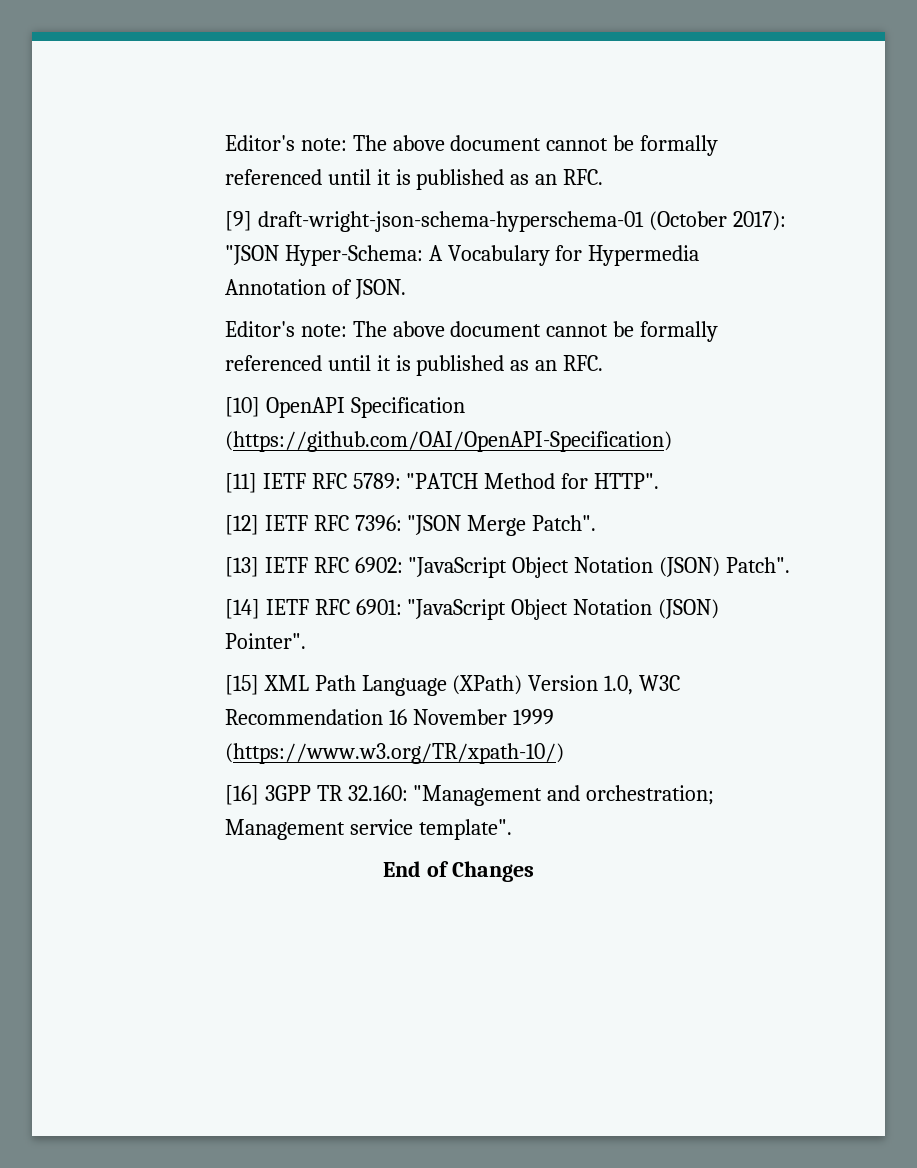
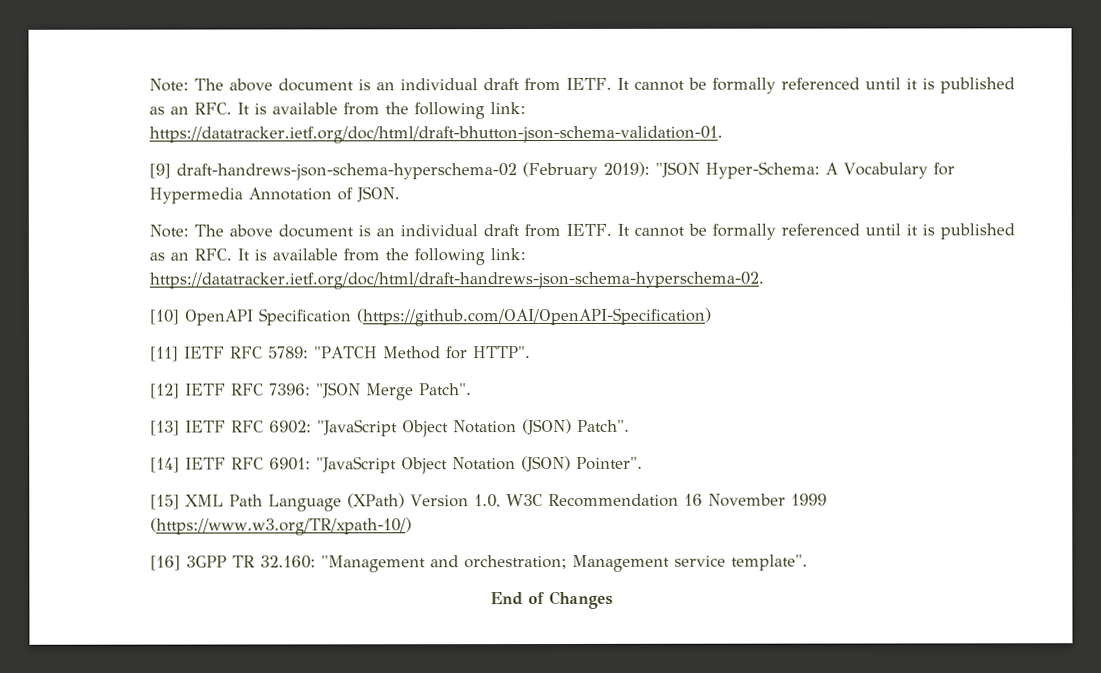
[224,135,542,151] Editor's note: The above document -> [149,77,631,92] Note: The above document is an individual draft from IETF. It
[224,211,786,232] // [9] draft-wright-json-schema-hyperschema-01 (October 2017): -> [237,102,527,120] [149,125,724,144] [149,161,651,181] It is available from the following link: https://datatracker.ietf.org/doc/html/draft-bhutton-json-schema-validation-01. // [9] draft-handrews-json-schema-hyperschema-02 (February 2019):
[224,321,542,337] Editor's note: The above document -> [149,223,631,238] Note: The above document is an individual draft from IETF. It
(604, 363) none -> [237,248,527,266] [149,271,765,290] It is available from the following link: https://datatracker.ietf.org/doc/html/draft-handrews-json-schema-hyperschema-02.

